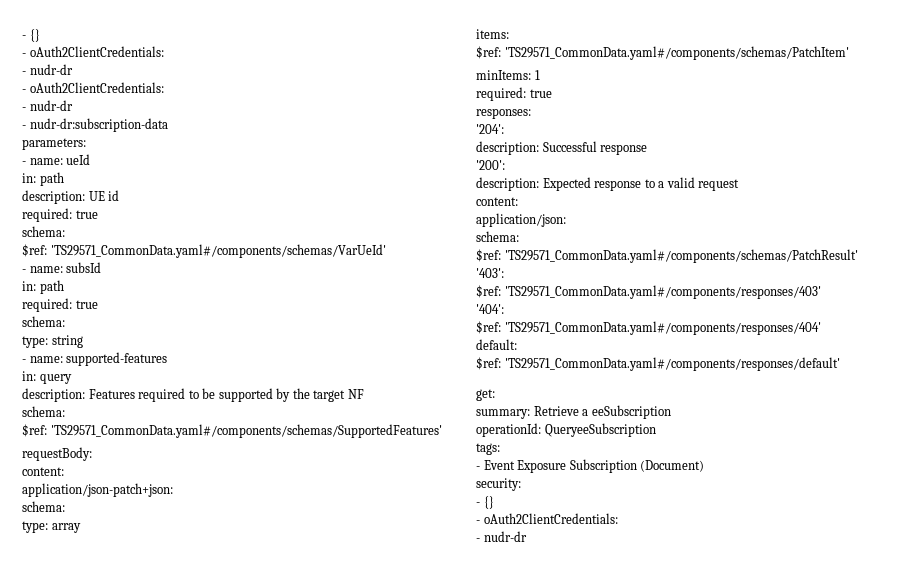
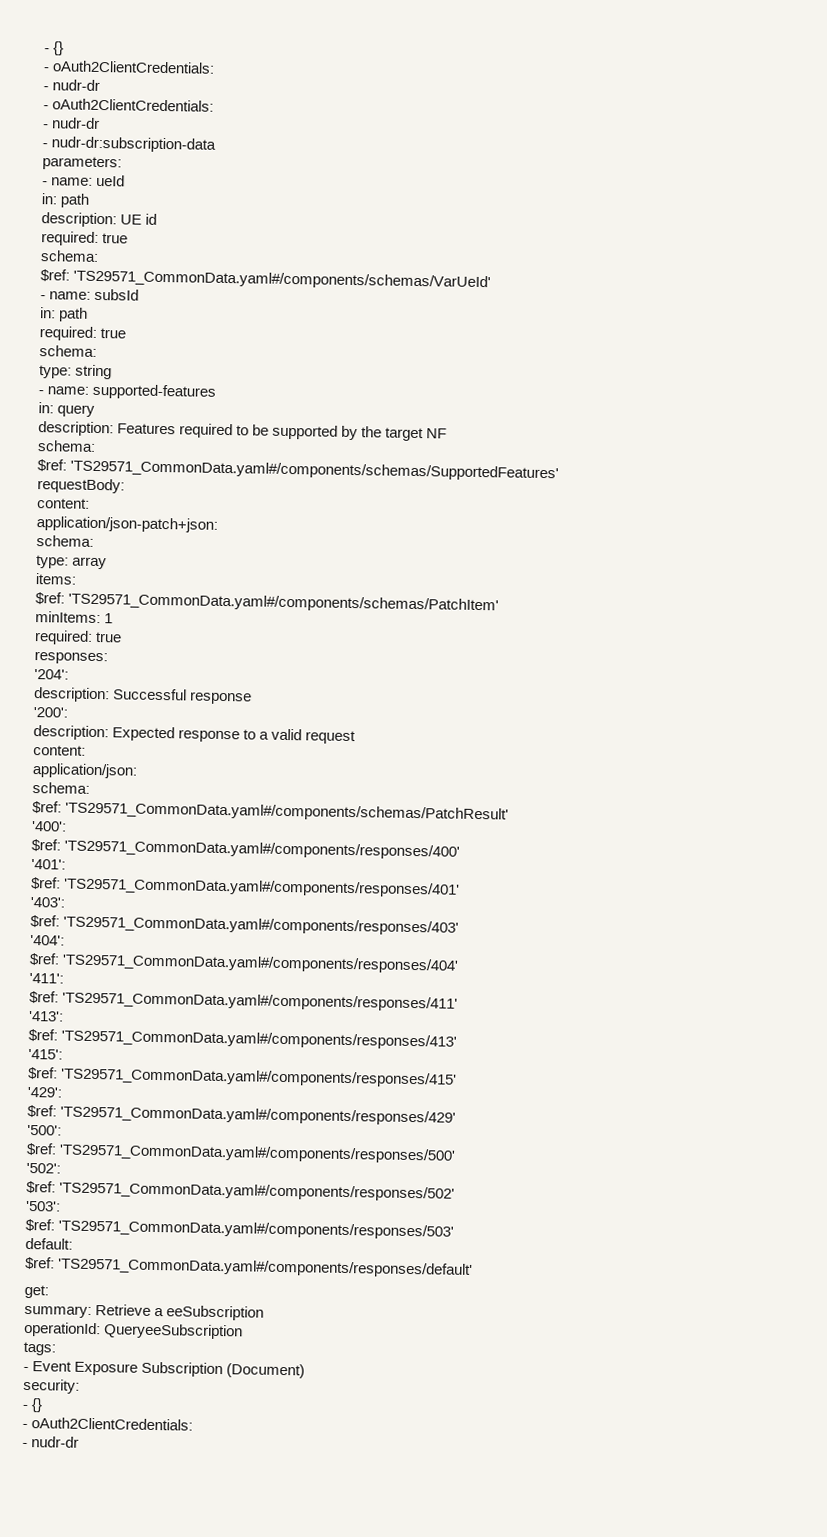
(858, 256) none -> [31,821,67,832] [31,839,461,860] [31,859,66,870] [31,877,461,898] // '400': // $ref: 'TS29571_CommonData.yaml#/components/responses/400' // '401': // $ref: 'TS29571_CommonData.yaml#/components/responses/401'
(821, 328) none -> [29,972,64,984] [29,990,459,1012] [28,1010,64,1022] [28,1028,458,1050] [28,1048,63,1060] [28,1066,458,1088] [27,1086,62,1098] [27,1104,457,1126] [27,1124,62,1136] [26,1142,457,1164] [26,1162,61,1174] [26,1180,456,1202] [26,1200,61,1212] [25,1218,455,1240] // '411': // $ref: 'TS29571_CommonData.yaml#/components/responses/411' // '413': // $ref: 'TS29571_CommonData.yaml#/components/responses/413' // '415': // $ref: 'TS29571_CommonData.yaml#/components/responses/415' // '429': // $ref: 'TS29571_CommonData.yaml#/components/responses/429' // '500': // $ref: 'TS29571_CommonData.yaml#/components/responses/500' // '502': // $ref: 'TS29571_CommonData.yaml#/components/responses/502' // '503': // $ref: 'TS29571_CommonData.yaml#/components/responses/503'

